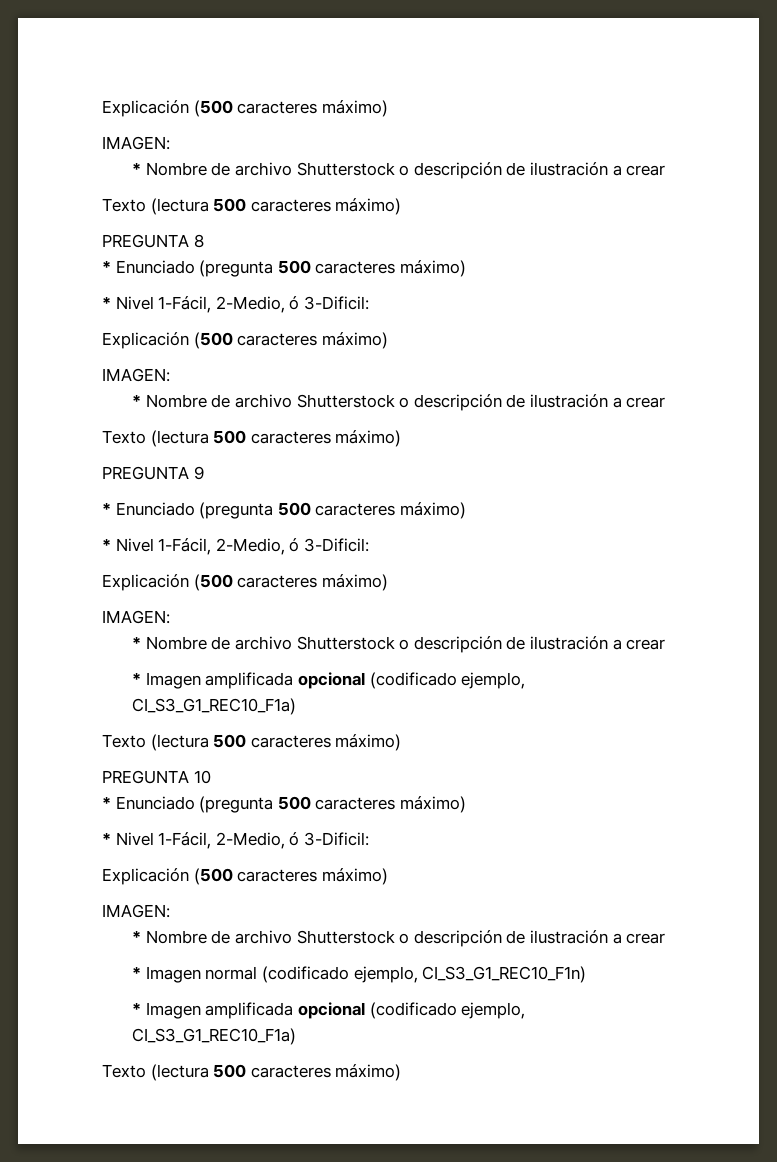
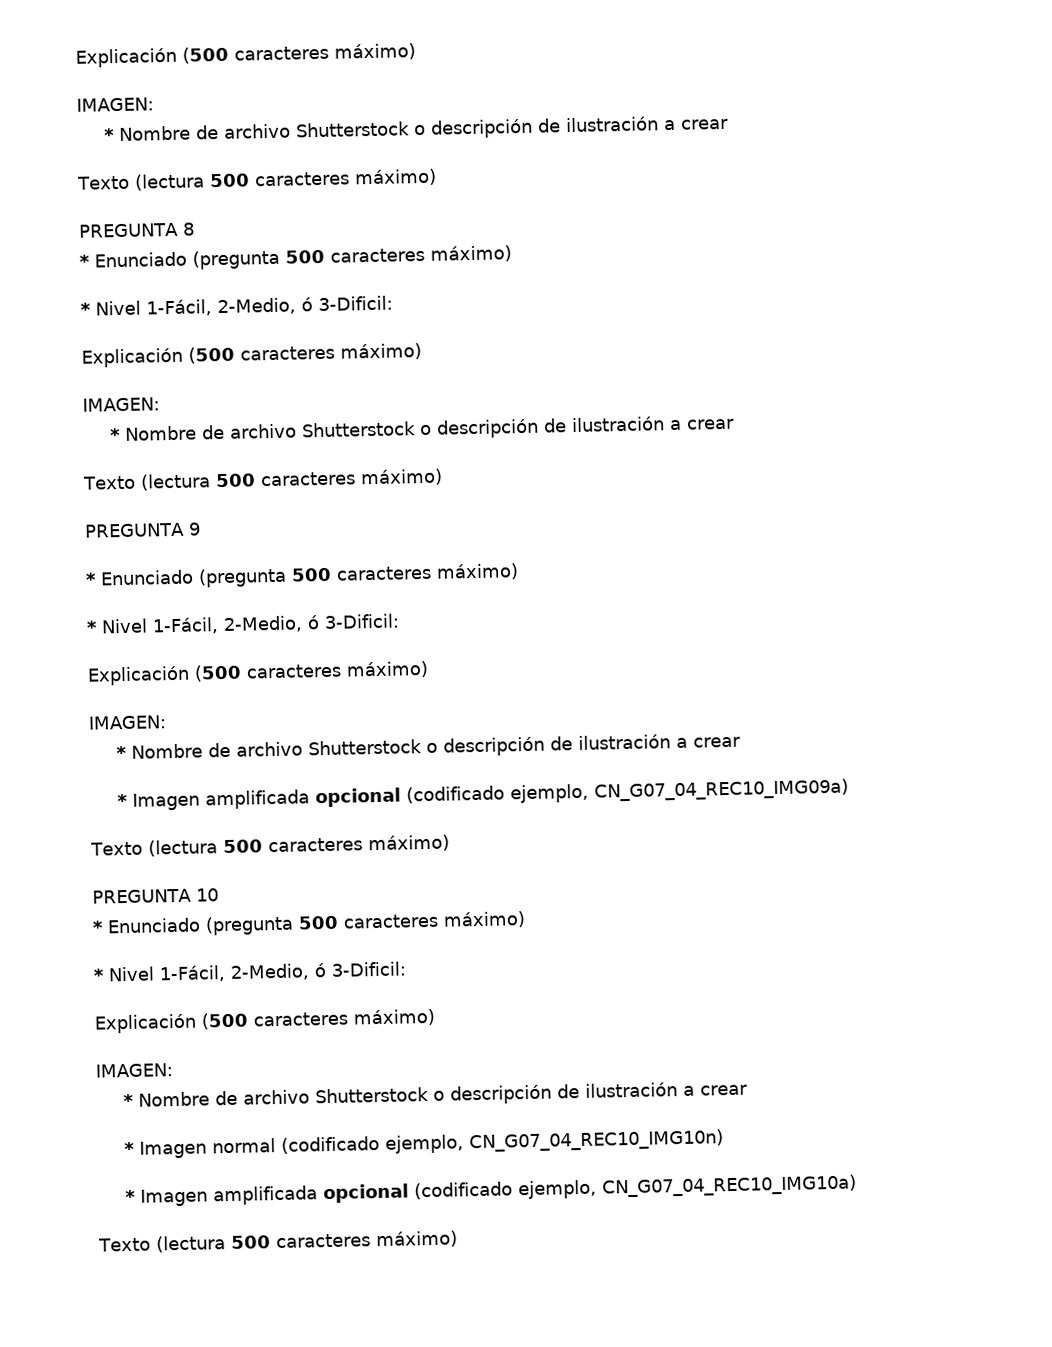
[132,698,297,715] CI_S3_G1_REC10_F1a) -> [594,778,850,802] CN_G07_04_REC10_IMG09a)
[422,966,587,983] [132,1002,526,1019] [132,1028,297,1045] CI_S3_G1_REC10_F1n) // * Imagen amplificada opcional (codificado ejemplo, CI_S3_G1_REC10_F1a) -> [469,1129,725,1153] [125,1174,858,1207] CN_G07_04_REC10_IMG10n) // * Imagen amplificada opcional (codificado ejemplo, CN_G07_04_REC10_IMG10a)

